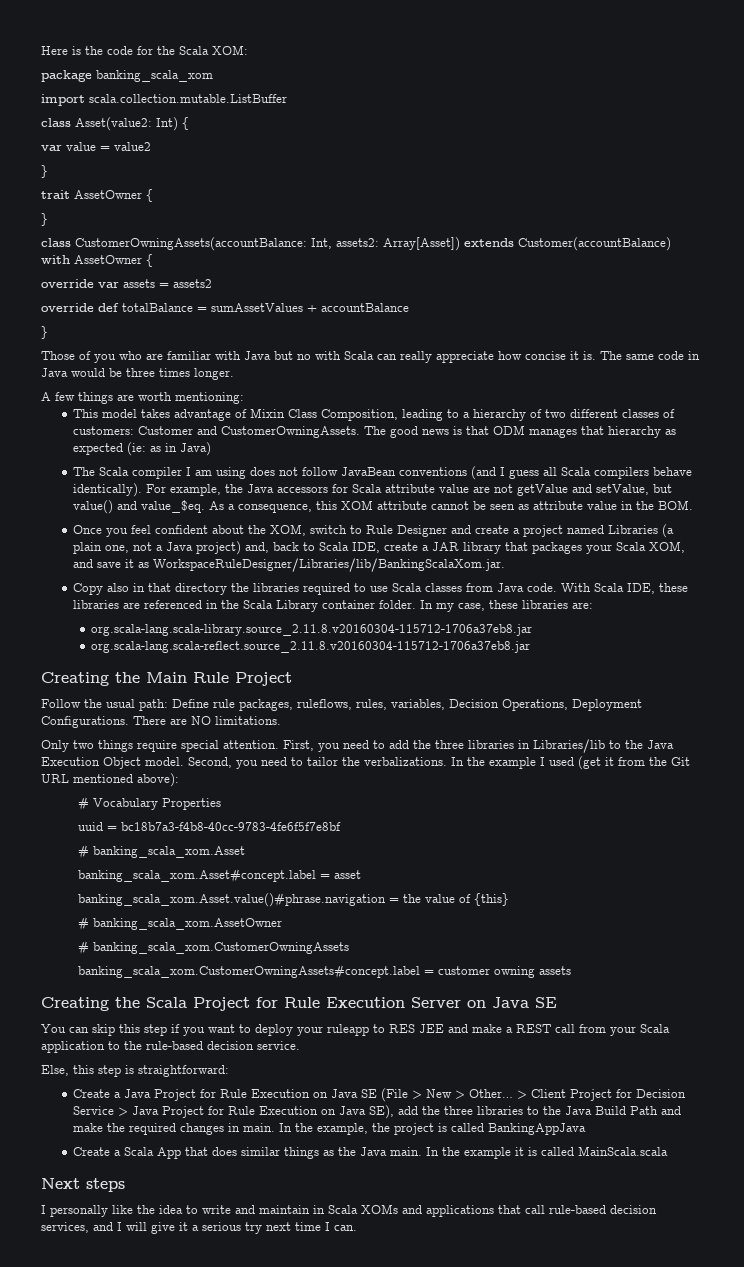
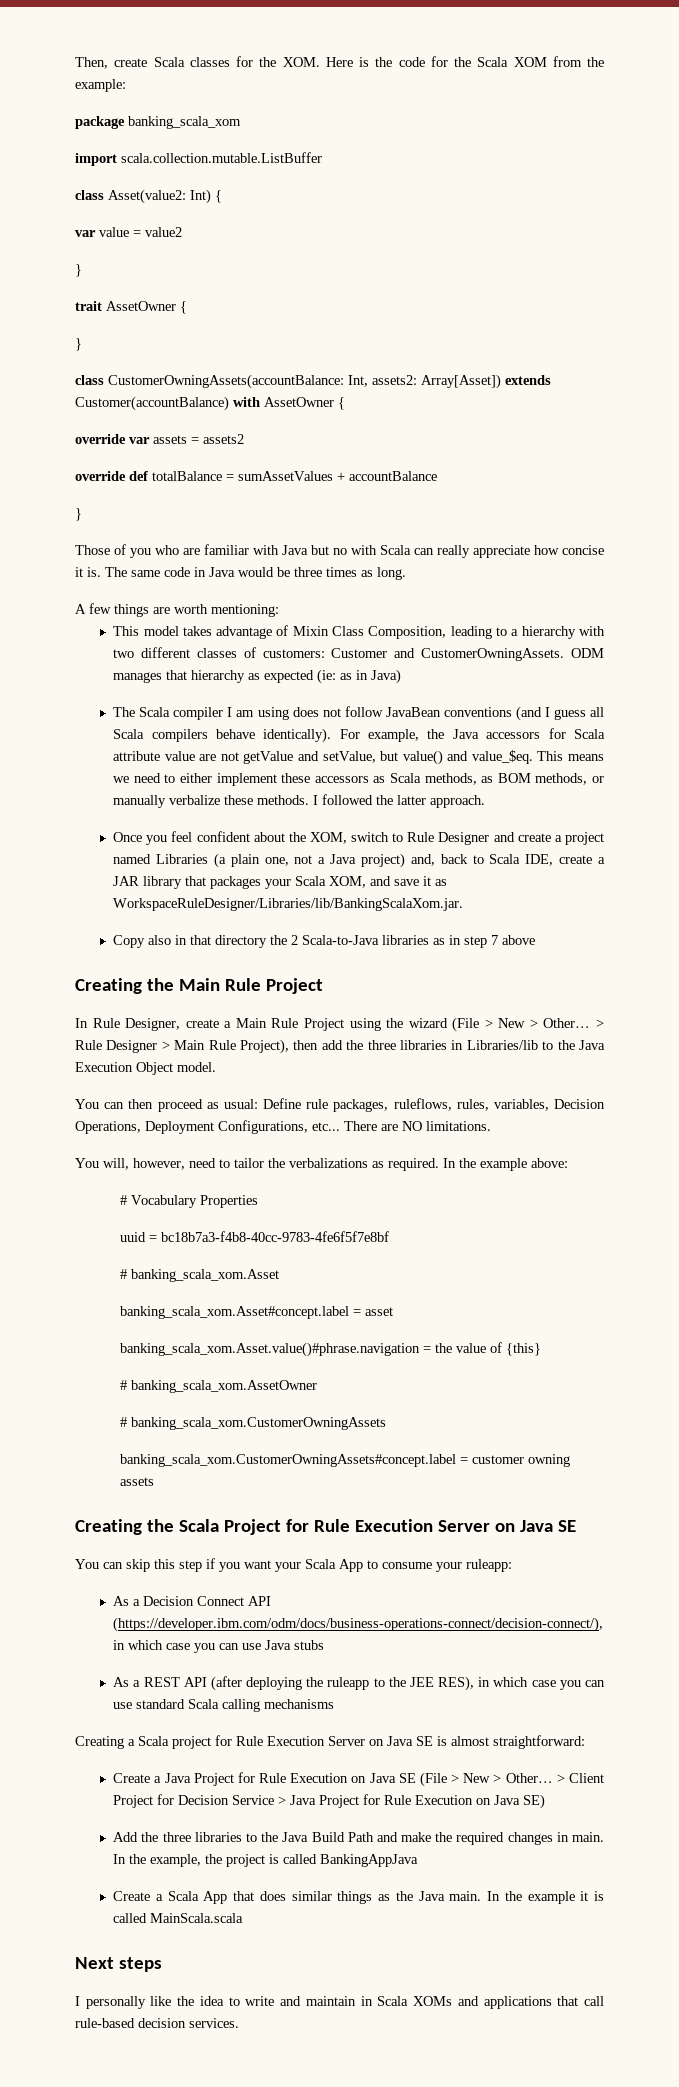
(41, 50) none -> [75,56,320,69] Then, create Scala classes for the XOM.
[212,45,248,55] XOM: -> [513,56,604,67] [75,79,126,92] XOM from the example:
[194,368,234,380] longer. -> [361,567,406,580] as long.
[529,409,542,418] of -> [578,626,605,636] with
[363,426,489,438] The good news is that -> (565, 654) none
[208,500,693,513] As a consequence, this XOM attribute cannot be seen as attribute value in the BOM. -> [537,751,604,761] [113,773,605,786] [113,794,486,808] This means we need to either implement these accessors as Scala methods, as BOM methods, or manually verbalize these methods. I followed the latter approach.
[252,583,688,595] [72,600,593,612] [91,624,533,636] [91,641,531,653] libraries required to use Scala classes from Java code. With Scala IDE, these libraries are referenced in the Scala Library container folder. In my case, these libraries are: // org.scala-lang.scala-library.source_2.11.8.v20160304-115712-1706a37eb8.jar // org.scala-lang.scala-reflect.source_2.11.8.v20160304-115712-1706a37eb8.jar -> [291,935,536,948] 2 Scala-to-Java libraries as in step 7 above
[41,699,642,711] [41,716,281,728] [41,740,385,752] Follow the usual path: Define rule packages, ruleflows, rules, variables, Decision Operations, Deployment Configurations. There are NO limitations. // Only two things require special attention. First, you need to -> [75,1017,604,1032] [75,1039,319,1054] In Rule Designer, create a Main Rule Project using the wizard (File > New > Other… > Rule Designer > Main Rule Project), then
[188,756,690,770] [41,773,179,787] Second, you need to tailor the verbalizations. In the example I used (get it from the Git URL mentioned above): -> [75,1098,605,1112] [75,1120,491,1134] [75,1158,568,1171] // You can then proceed as usual: Define rule packages, ruleflows, rules, variables, Decision Operations, Deployment Configurations, etc... There are NO limitations. // You will, however, need to tailor the verbalizations as required. In the example above:
[239,1024,670,1036] [41,1041,300,1053] [41,1065,134,1077] to deploy your ruleapp to RES JEE and make a REST call from your Scala application to the rule-based decision service. // Else, this step is -> [275,1559,512,1572] [113,1596,272,1606] [113,1617,604,1632] [113,1640,325,1653] [113,1676,606,1691] [113,1699,335,1712] [75,1735,489,1749] your Scala App to consume your ruleapp: // As a Decision Connect API (https://developer.ibm.com/odm/docs/business-operations-connect/decision-connect/), in which case you can use Java stubs // As a REST API (after deploying the ruleapp to the JEE RES), in which case you can use standard Scala calling mechanisms // Creating a Scala project for Rule Execution Server on Java SE is almost
[368,1105,418,1119] SE), add -> [523,1794,546,1809] [113,1832,139,1842] SE) // Add
[41,1222,357,1234] services, and I will give it a serious try next time I can. -> [189,2018,239,2028] services.

